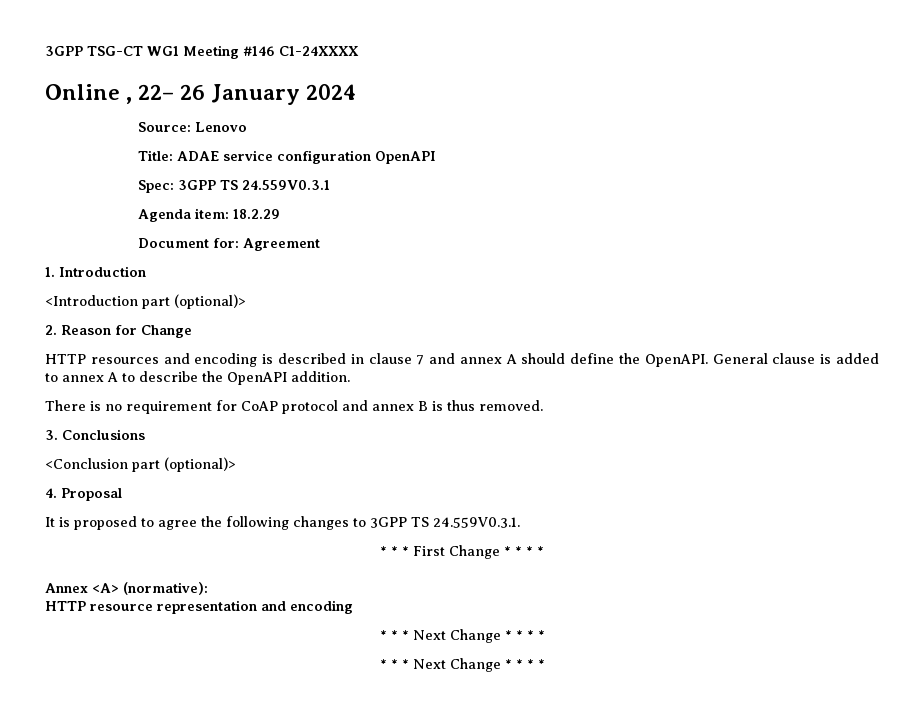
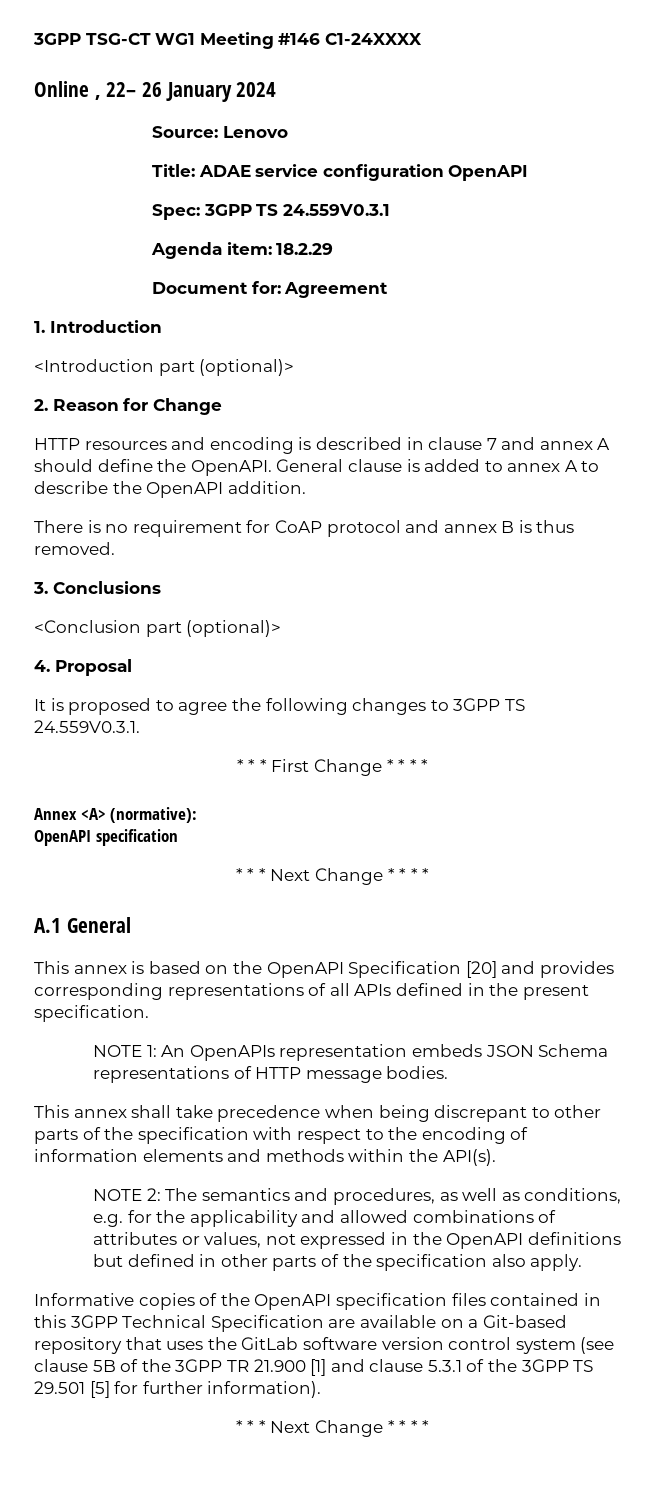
[45,600,353,614] [379,629,545,643] HTTP resource representation and encoding // * * * Next Change * * * * -> [34,829,178,846] [235,868,430,885] [34,917,131,933] [34,961,614,978] [34,983,589,1000] [34,1005,149,1022] [93,1044,609,1061] [93,1066,449,1083] [34,1105,602,1122] [34,1127,529,1144] [34,1149,496,1166] [93,1188,622,1205] [93,1210,557,1227] [93,1232,621,1249] [93,1254,583,1271] [34,1293,601,1310] [34,1315,567,1332] [34,1337,615,1354] [34,1359,594,1376] [34,1381,322,1398] OpenAPI specification // * * * Next Change * * * * // A.1 General // This annex is based on the OpenAPI Specification [20] and provides corresponding representations of all APIs defined in the present specification. // NOTE 1: An OpenAPIs representation embeds JSON Schema representations of HTTP message bodies. // This annex shall take precedence when being discrepant to other parts of the specification with respect to the encoding of information elements and methods within the API(s). // NOTE 2: The semantics and procedures, as well as conditions, e.g. for the applicability and allowed combinations of attributes or values, not expressed in the OpenAPI definitions but defined in other parts of the specification also apply. // Informative copies of the OpenAPI specification files contained in this 3GPP Technical Specification are available on a Git-based repository that uses the GitLab software version control system (see clause 5B of the 3GPP TR 21.900 [1] and clause 5.3.1 of the 3GPP TS 29.501 [5] for further information).

